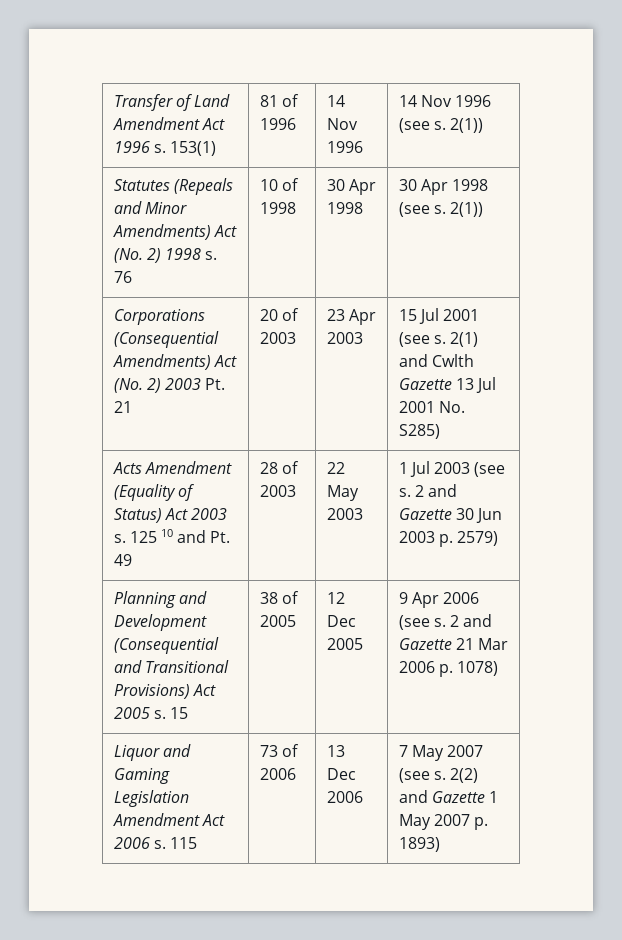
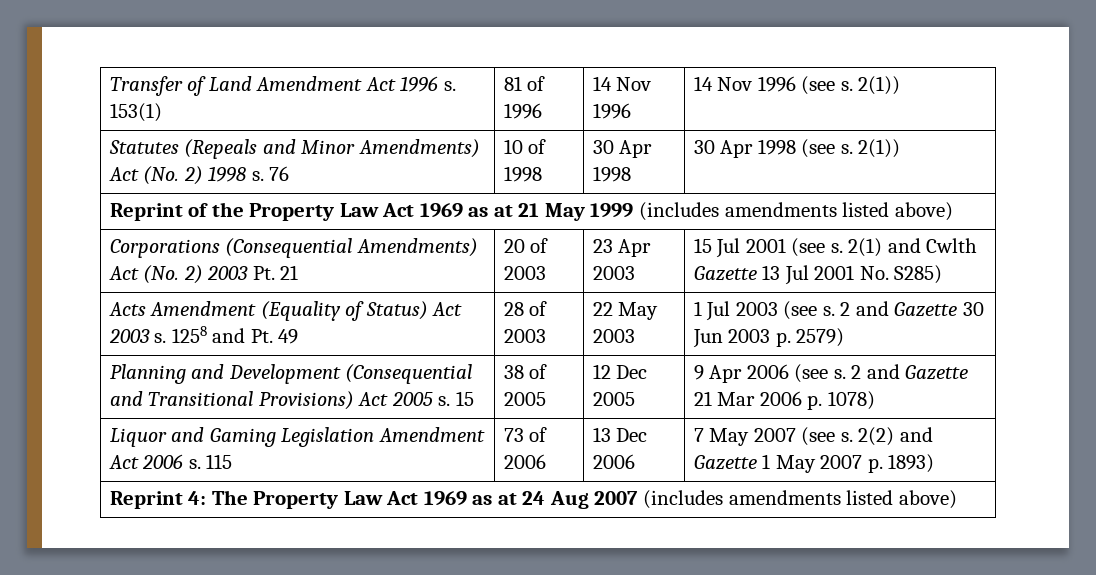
(483, 209) none -> [109,202,953,221] // Reprint of the Property Law Act 1969 as at 21 May 1999 (includes amendments listed above)
[129,529,173,543] 125 10 -> [171,326,207,343] 1258
(440, 844) none -> [109,490,957,509] // Reprint 4: The Property Law Act 1969 as at 24 Aug 2007 (includes amendments listed above)

